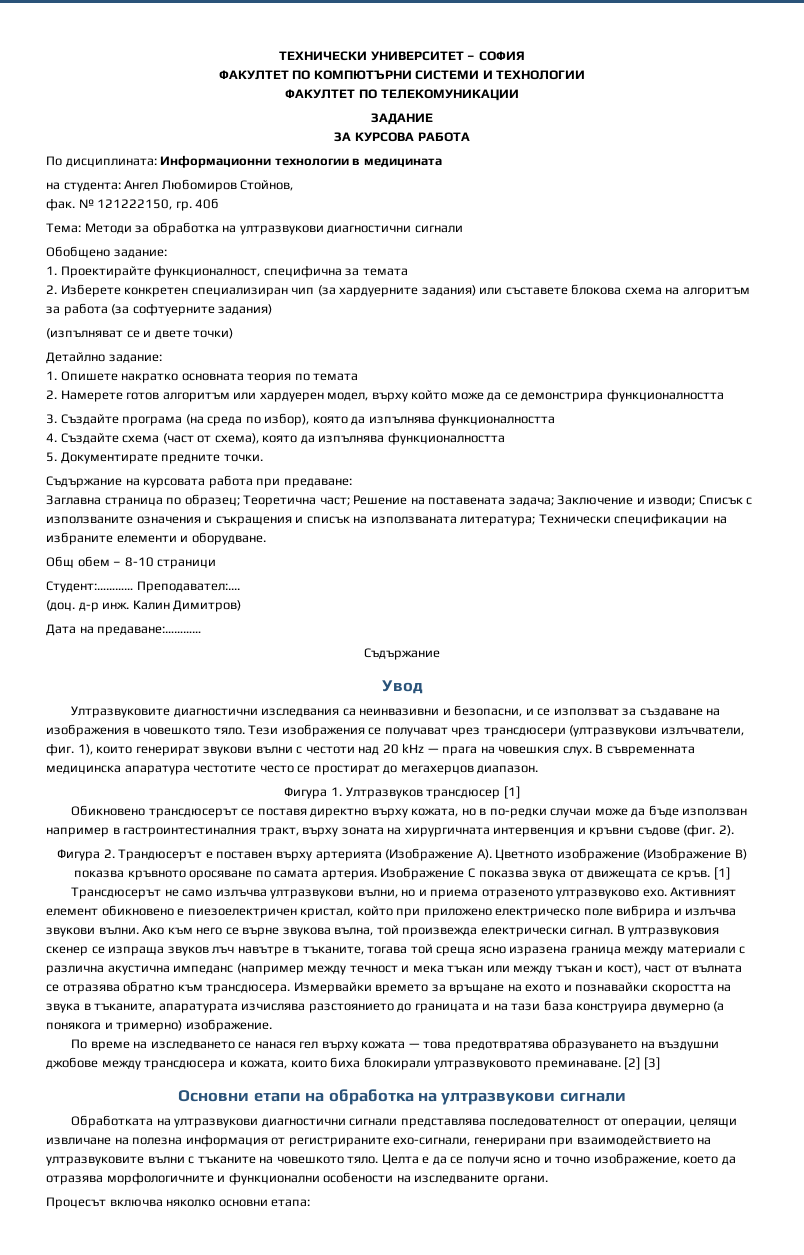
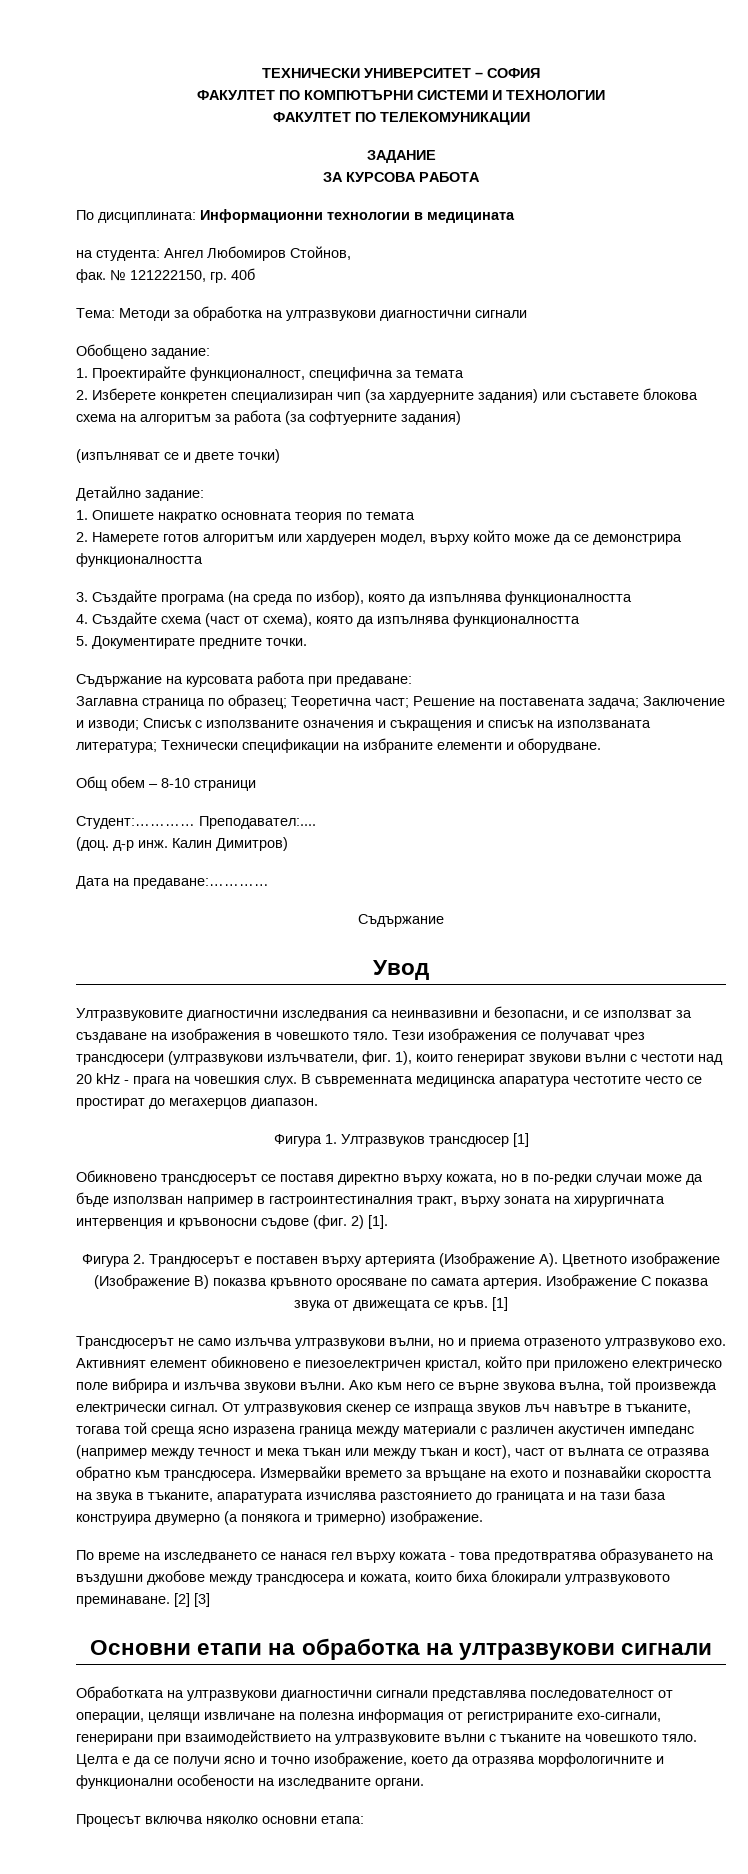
[427,748,439,753] — -> [124,1080,129,1084] -
[589,827,635,837] кръвни -> [179,1218,257,1229] кръвоносни
[718,825,734,836] 2). -> [351,1215,388,1229] 2) [1].
[616,925,625,934] В -> [222,1402,240,1412] От
[46,965,170,975] различна акустична -> [491,1426,625,1437] различен акустичен
[408,1043,420,1048] — -> [450,1556,455,1560] -

